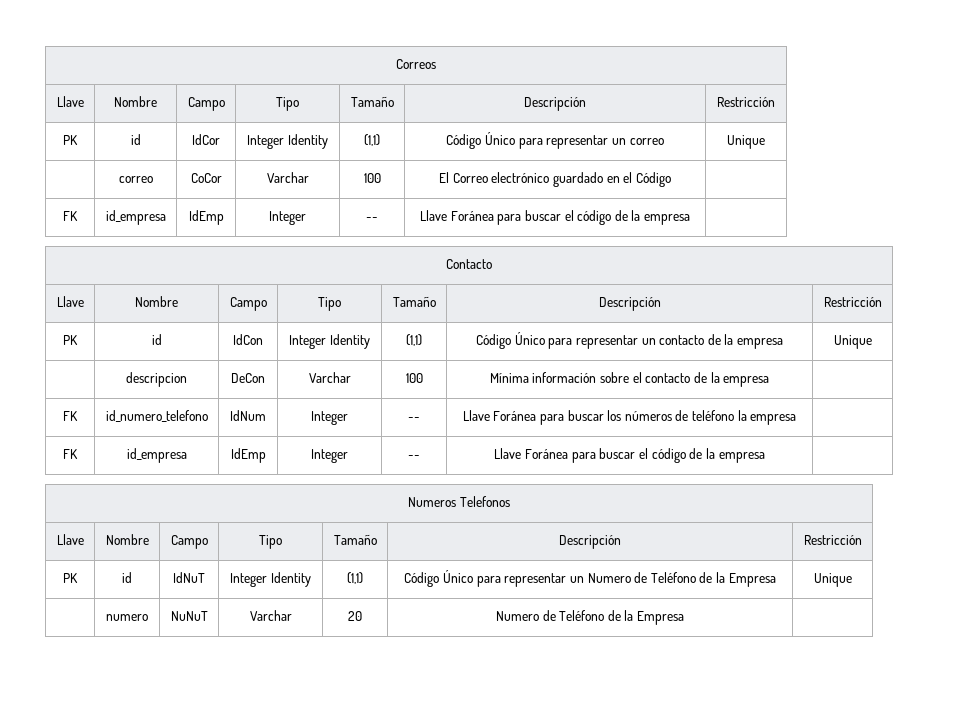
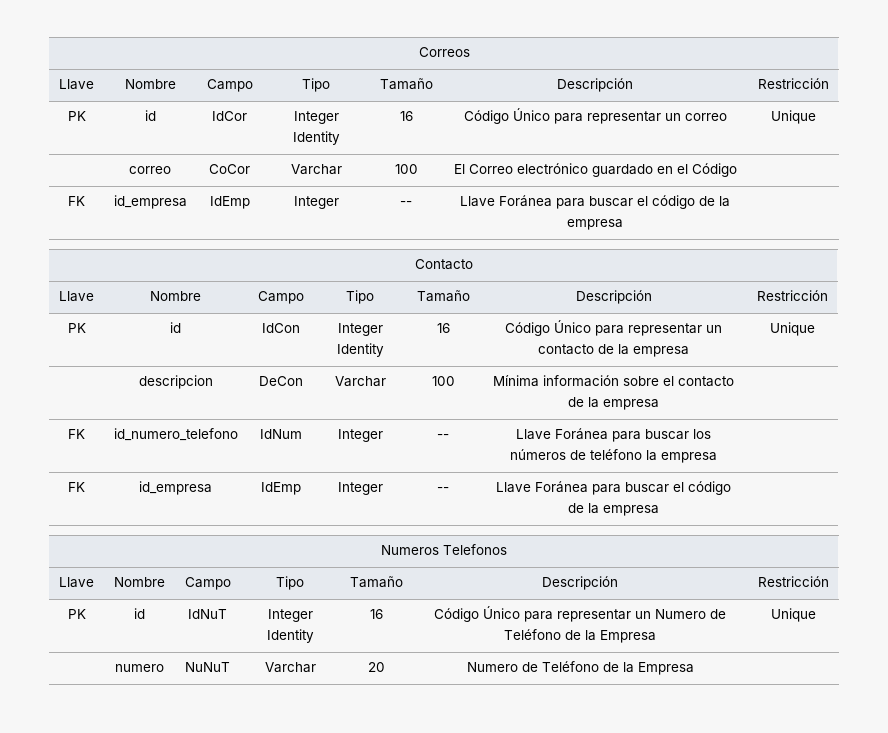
[364,134,380,146] (1,1) -> [399,111,413,121] 16
[406,334,422,346] (1,1) -> [436,323,450,333] 16
[347,572,363,584] (1,1) -> [369,609,383,619] 16

